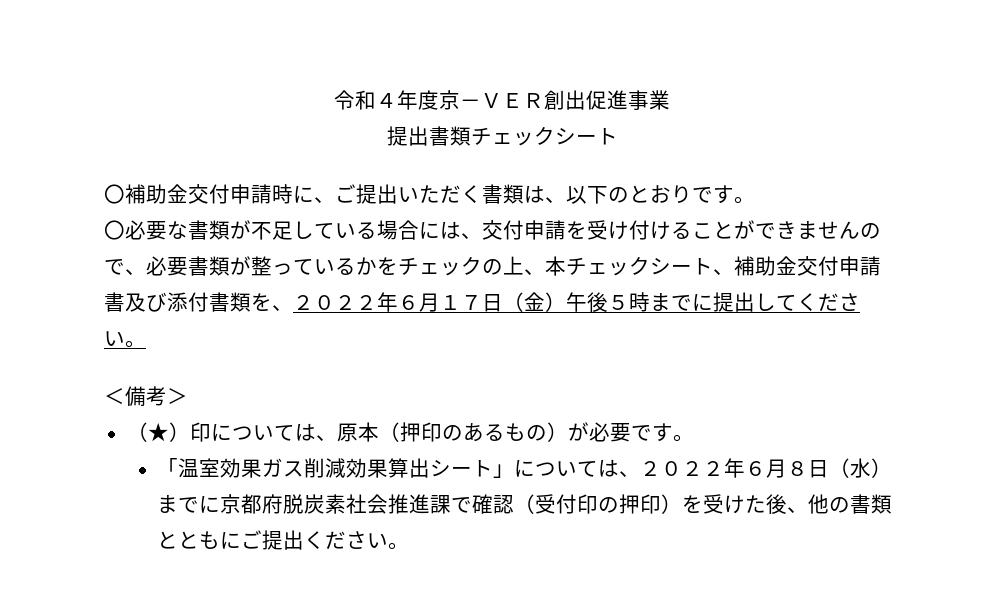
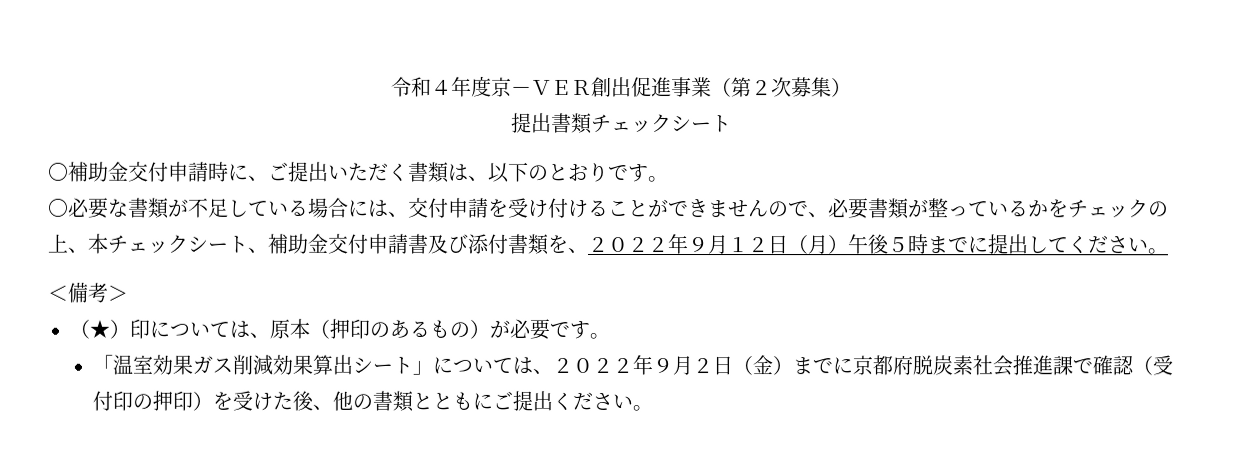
(670, 100) none -> [710,77,852,98] （第２次募集）
[398,292,545,312] ６月１７日（金 -> [687,235,828,255] ９月１２日（月
[744,458,871,478] ６月８日（水 -> [652,355,774,376] ９月２日（金

